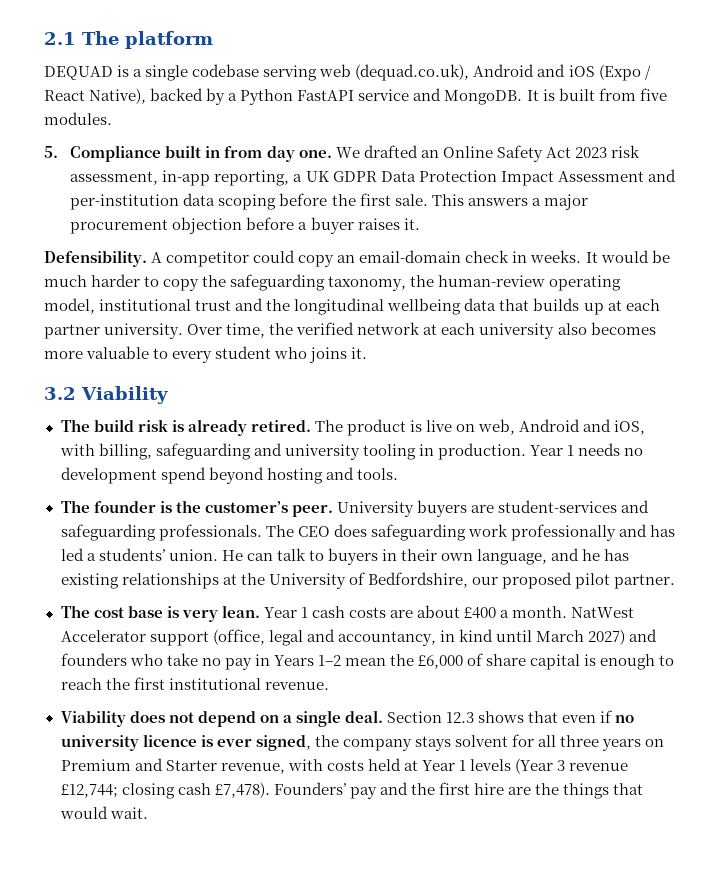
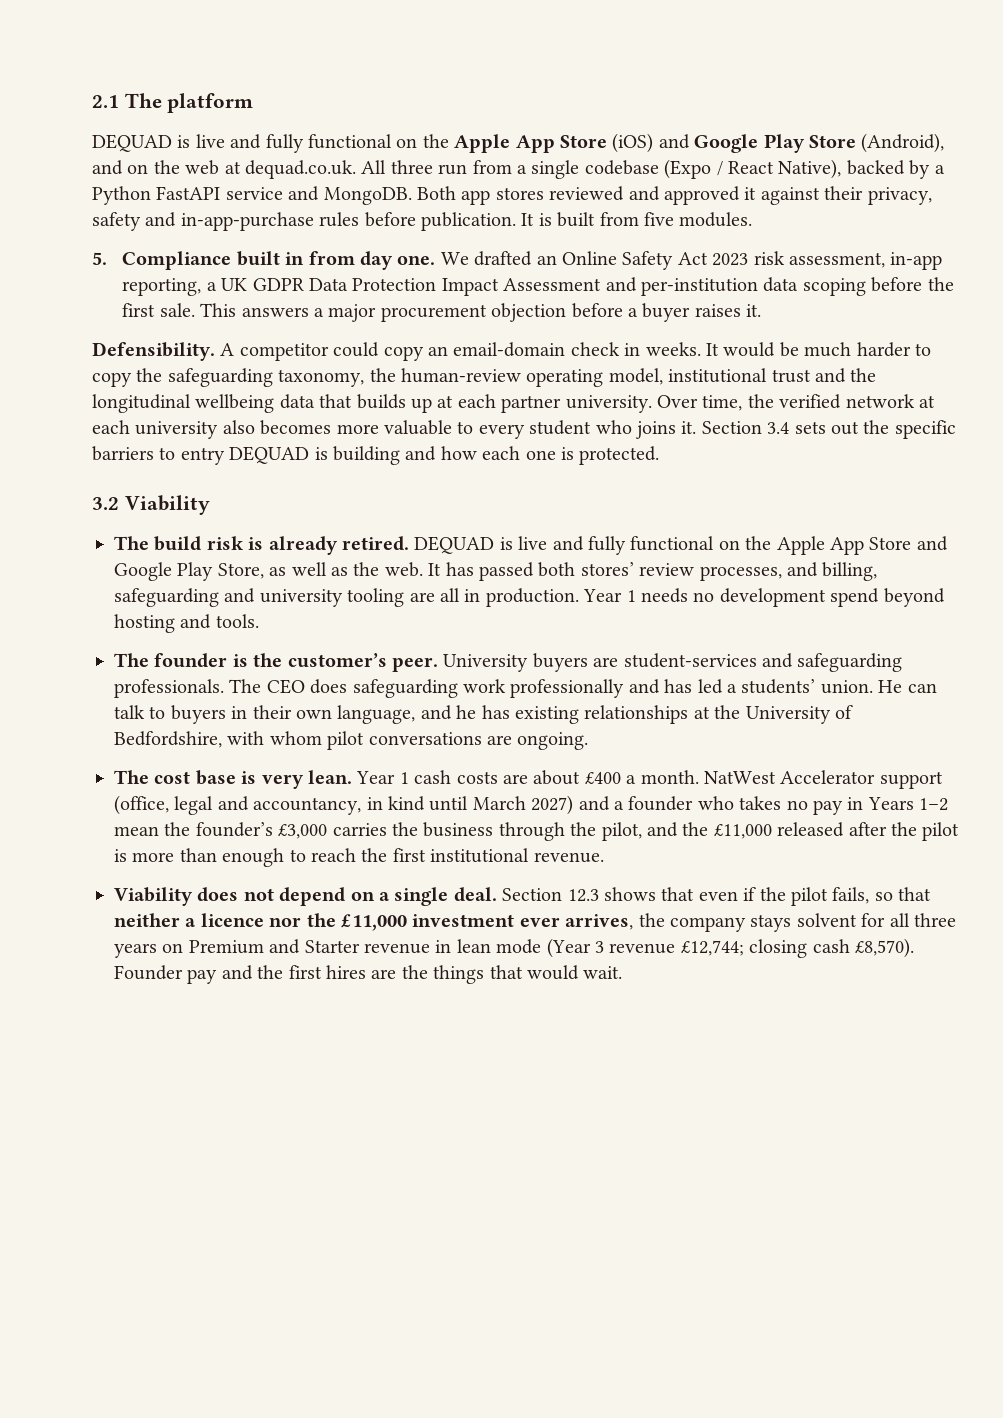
[133,64,595,81] a single codebase serving web (dequad.co.uk), Android and iOS -> [195,133,945,153] [92,160,659,179] live and fully functional on the Apple App Store (iOS) and Google Play Store (Android), and on the web at dequad.co.uk. All three run from a single codebase
(523, 97) none -> [417,186,932,205] [92,212,516,231] Both app stores reviewed and approved it against their privacy, safety and in-app-purchase rules before publication.
(368, 353) none -> [701,420,956,439] [92,446,660,465] Section 3.4 sets out the specific barriers to entry DEQUAD is building and how each one is protected.
[314,419,646,436] [59,444,95,456] The product is live on web, Android and iOS, with -> [414,536,948,555] [114,562,818,581] DEQUAD is live and fully functional on the Apple App Store and Google Play Store, as well as the web. It has passed both stores’ review processes, and
(416, 452) none -> [409,588,460,602] are all
[471,572,675,589] our proposed pilot partner. -> [227,731,589,750] with whom pilot conversations are ongoing.
[60,653,198,666] founders who take -> [613,796,782,811] a founder who takes
[418,653,597,670] £6,000 of share capital is -> [195,822,960,841] [114,848,217,862] founder’s £3,000 carries the business through the pilot, and the £11,000 released after the pilot is more than
[615,715,635,723] [60,734,311,751] no university licence is ever signed, -> [759,887,932,906] [114,913,634,931] the pilot fails, so that neither a licence nor the £11,000 investment ever arrives,
[220,758,512,774] revenue, with costs held at Year 1 levels -> [364,939,542,954] revenue in lean mode
[214,782,346,798] £7,478). Founders’ -> [854,938,914,958] [114,965,183,980] £8,570). Founder
[473,783,504,795] hire -> [326,965,366,979] hires

